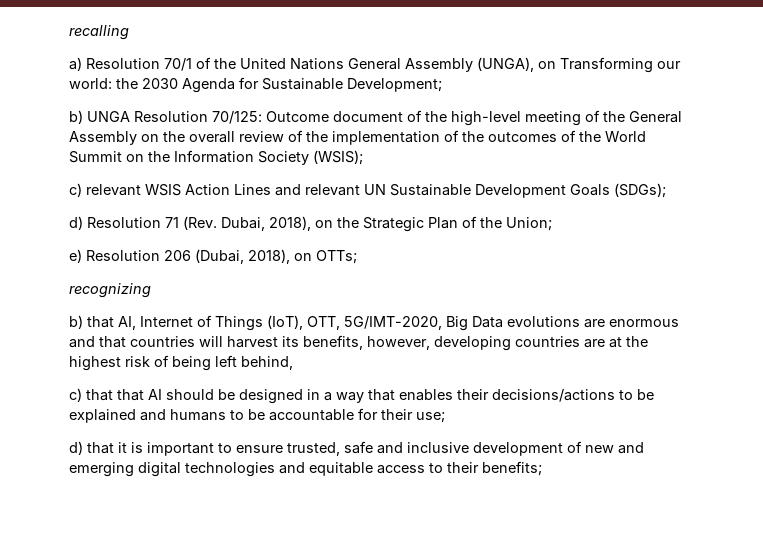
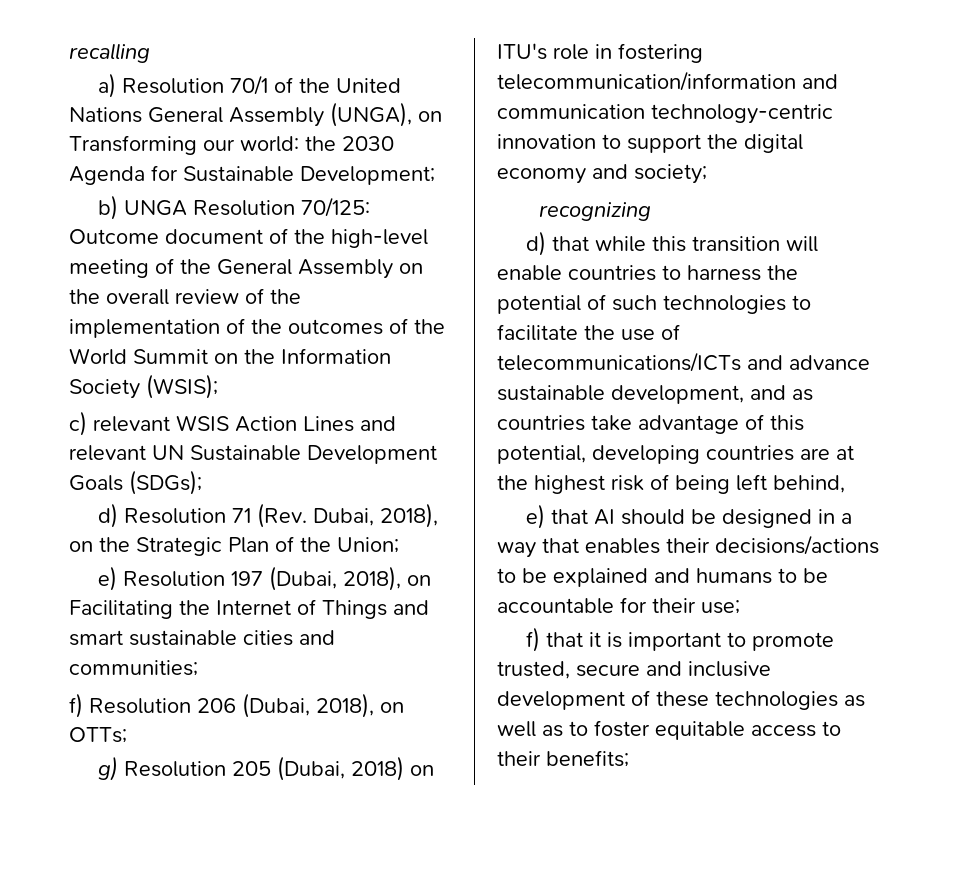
(160, 255) none -> [230,566,431,591] [69,599,429,619] [69,630,335,646] [69,660,198,676] [69,693,191,718] 197 (Dubai, 2018), on Facilitating the Internet of Things and smart sustainable cities and communities; // f) Resolution
[69,283,151,298] [69,315,679,331] [69,335,430,350] recognizing // b) that AI, Internet of Things (IoT), OTT, 5G/IMT-2020, Big Data evolutions are enormous and that countries will harvest its benefits, however, -> [97,756,434,781] [497,43,703,63] [497,71,838,91] [497,104,833,124] [497,134,803,153] [497,164,707,184] [539,202,652,221] [525,231,818,256] [497,265,798,281] [497,294,811,314] [497,324,680,341] [497,352,870,372] [497,385,813,404] [497,414,804,434] [497,445,586,464] g) Resolution 205 (Dubai, 2018) on ITU's role in fostering telecommunication/information and communication technology-centric innovation to support the digital economy and society; // recognizing // d) that while this transition will enable countries to harness the potential of such technologies to facilitate the use of telecommunications/ICTs and advance sustainable development, and as countries take advantage of this potential,
[69,388,113,402] c) that -> [525,504,545,529] e)
[69,441,83,455] d) -> [525,627,540,652] f)
[236,441,373,456] ensure trusted, safe -> [751,632,834,651] [497,661,640,679] promote trusted, secure
[585,442,644,454] [69,462,305,477] new and emerging digital technologies and -> [656,691,865,710] [497,720,650,737] these technologies as well as to foster

